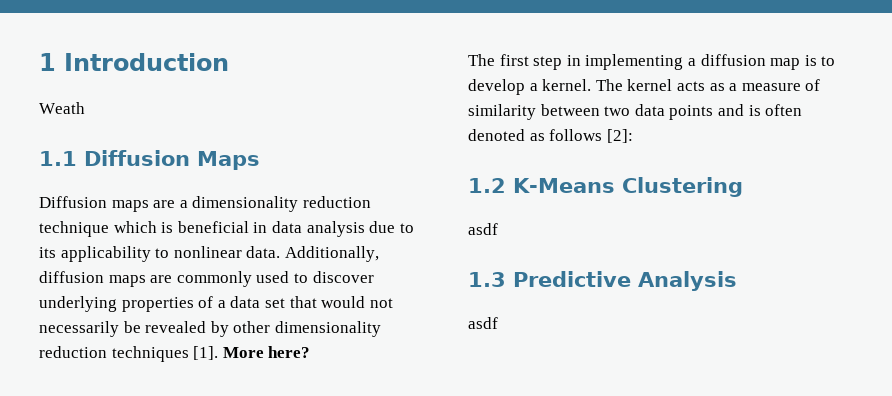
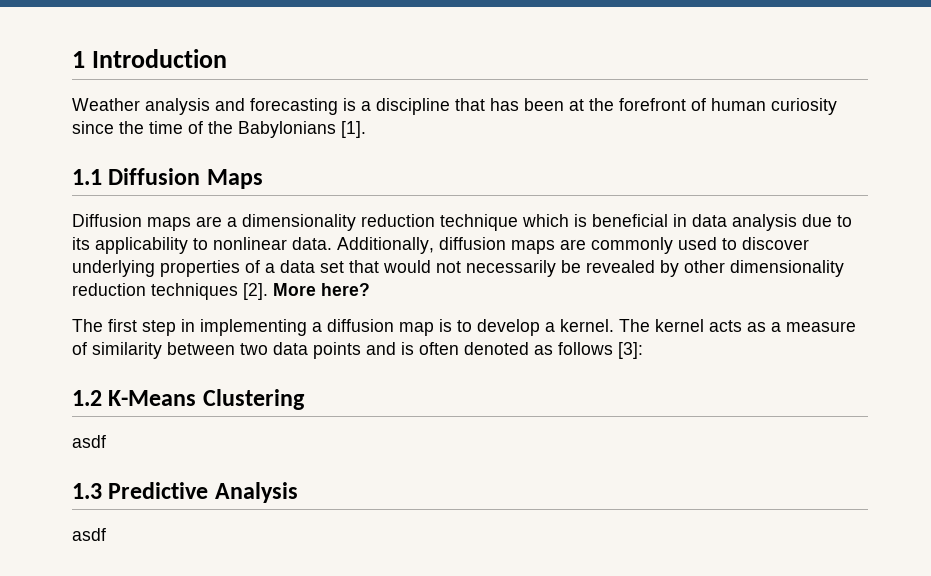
[39,102,85,114] Weath -> [72,98,837,115] [72,121,366,138] Weather analysis and forecasting is a discipline that has been at the forefront of human curiosity since the time of the Babylonians [1].
[193,346,219,360] [1]. -> [243,283,268,300] [2].
[606,129,633,143] [2]: -> [618,342,643,359] [3]:

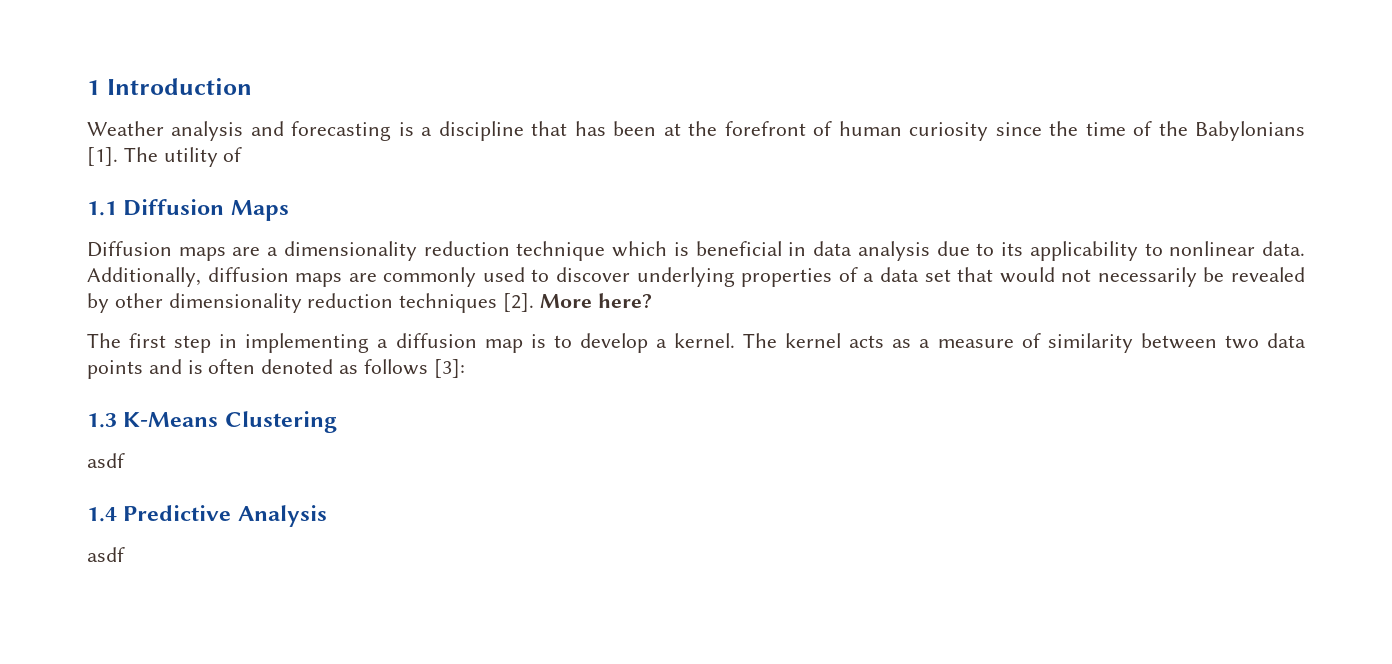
(366, 129) none -> [123,147,243,167] The utility of
[72,390,102,406] 1.2 -> [87,413,117,428] 1.3
[72,483,102,499] 1.3 -> [87,507,117,522] 1.4

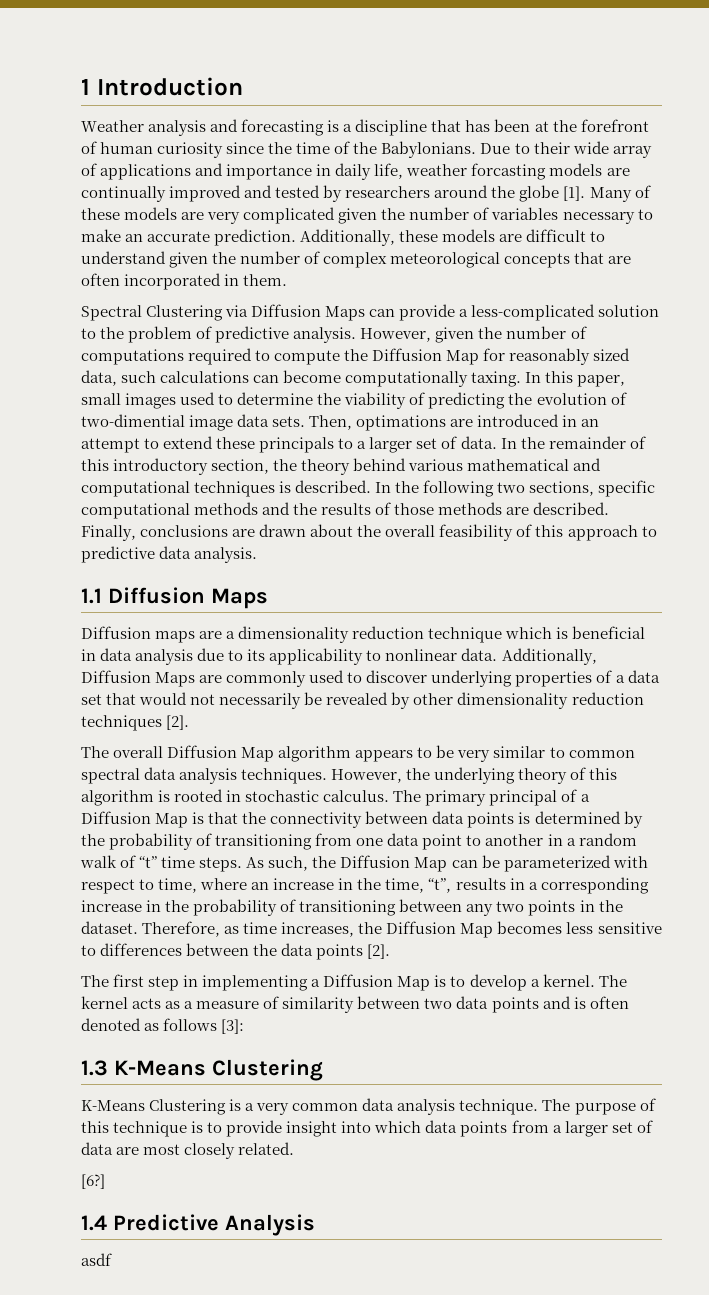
[1194,121,1305,141] [87,147,243,167] Babylonians [1]. The utility of -> [381,141,652,158] [81,163,630,180] [81,185,651,202] [81,207,653,224] [81,229,606,246] [81,251,632,268] [81,273,288,290] [81,304,660,321] [81,326,587,343] [81,348,631,365] [81,370,626,387] [81,392,627,409] [81,414,600,431] [81,436,646,453] [81,458,602,475] [81,480,656,497] [81,502,610,519] [81,524,657,541] [81,546,258,563] Babylonians. Due to their wide array of applications and importance in daily life, weather forcasting models are continually improved and tested by researchers around the globe [1]. Many of these models are very complicated given the number of variables necessary to make an accurate prediction. Additionally, these models are difficult to understand given the number of complex meteorological concepts that are often incorporated in them. // Spectral Clustering via Diffusion Maps can provide a less-complicated solution to the problem of predictive analysis. However, given the number of computations required to compute the Diffusion Map for reasonably sized data, such calculations can become computationally taxing. In this paper, small images used to determine the viability of predicting the evolution of two-dimential image data sets. Then, optimations are introduced in an attempt to extend these principals to a larger set of data. In the remainder of this introductory section, the theory behind various mathematical and computational techniques is described. In the following two sections, specific computational methods and the results of those methods are described. Finally, conclusions are drawn about the overall feasibility of this approach to predictive data analysis.
[207,267,343,287] diffusion maps -> [81,670,196,687] Diffusion Maps
[539,293,652,309] More here? -> [81,745,635,762] [81,767,618,784] [81,789,590,806] [81,811,643,828] [81,833,637,850] [80,855,648,872] [81,877,649,894] [81,899,623,916] [81,921,662,938] [81,943,391,960] // The overall Diffusion Map algorithm appears to be very similar to common spectral data analysis techniques. However, the underlying theory of this algorithm is rooted in stochastic calculus. The primary principal of a Diffusion Map is that the connectivity between data points is determined by the probability of transitioning from one data point to another in a random walk of “t” time steps. As such, the Diffusion Map can be parameterized with respect to time, where an increase in the time, “t”, results in a corresponding increase in the probability of transitioning between any two points in the dataset. Therefore, as time increases, the Diffusion Map becomes less sensitive to differences between the data points [2].
[395,333,523,353] diffusion map -> [323,974,431,991] Diffusion Map
[87,453,125,468] asdf -> [81,1098,656,1115] [81,1120,653,1137] [81,1142,295,1159] [81,1174,105,1189] K-Means Clustering is a very common data analysis technique. The purpose of this technique is to provide insight into which data points from a larger set of data are most closely related. // [6?]

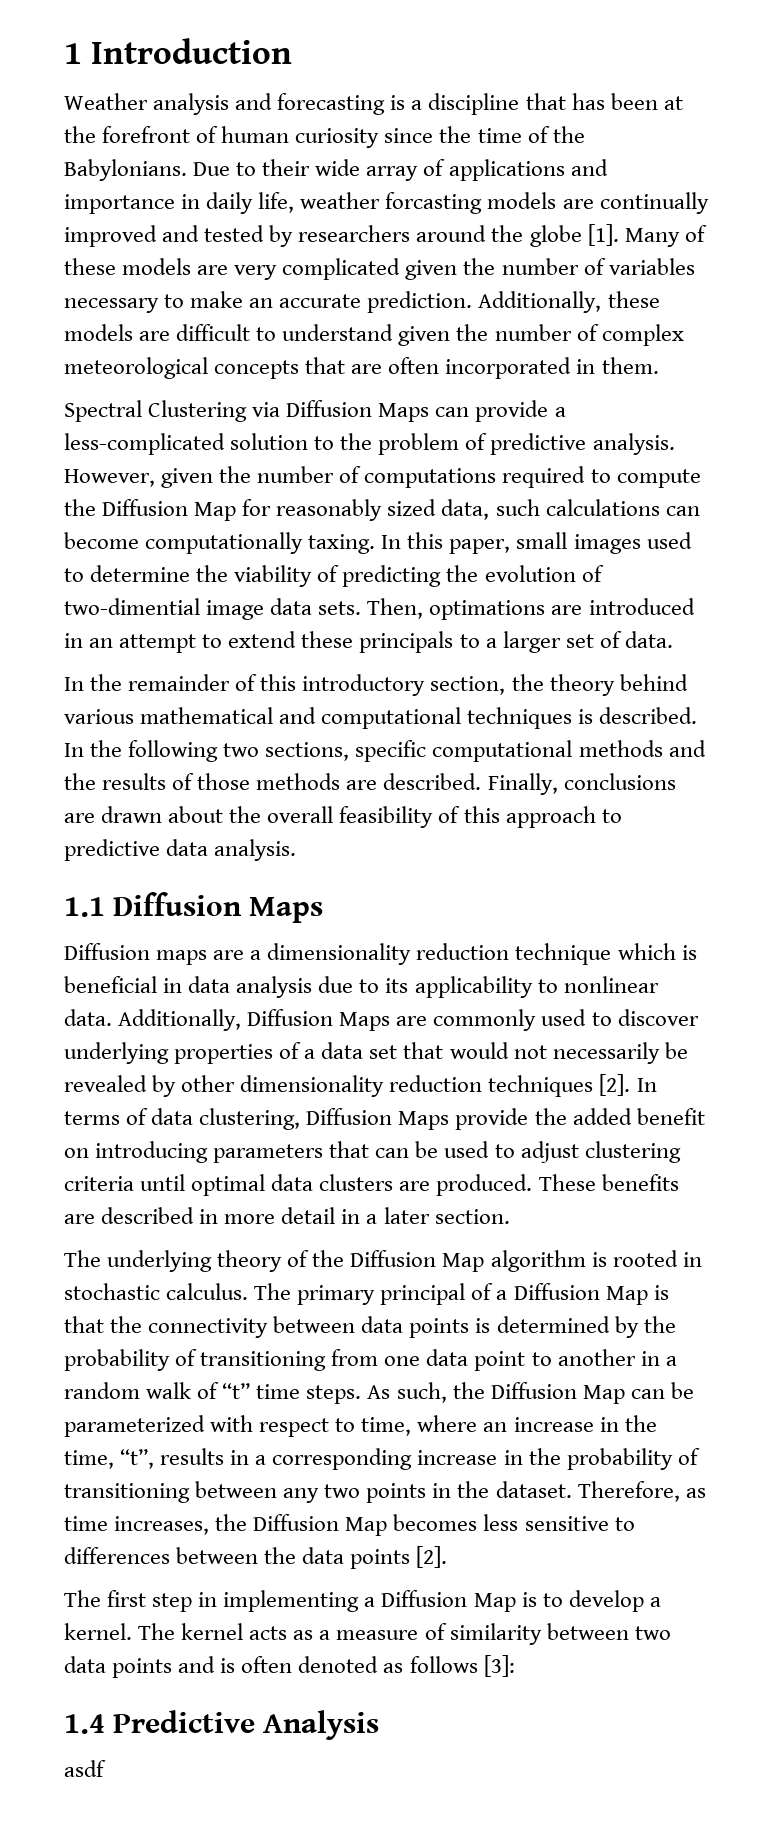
(497, 442) none -> (673, 639) //
[81,745,635,762] [81,767,618,784] // The overall Diffusion Map algorithm appears to be very similar to common spectral data analysis techniques. However, the underlying theory of this -> [636,1078,657,1092] [64,1108,705,1130] [64,1141,681,1163] [64,1174,679,1196] [64,1207,510,1224] [64,1250,485,1272] In terms of data clustering, Diffusion Maps provide the added benefit on introducing parameters that can be used to adjust clustering criteria until optimal data clusters are produced. These benefits are described in more detail in a later section. // The underlying theory of the Diffusion Map
[81,1059,323,1081] [81,1098,656,1115] [81,1120,653,1137] [81,1142,295,1159] [81,1174,105,1189] // 1.3 K-Means Clustering // K-Means Clustering is a very common data analysis technique. The purpose of this technique is to provide insight into which data points from a larger set of data are most closely related. // [6?] -> (515, 1666) none

